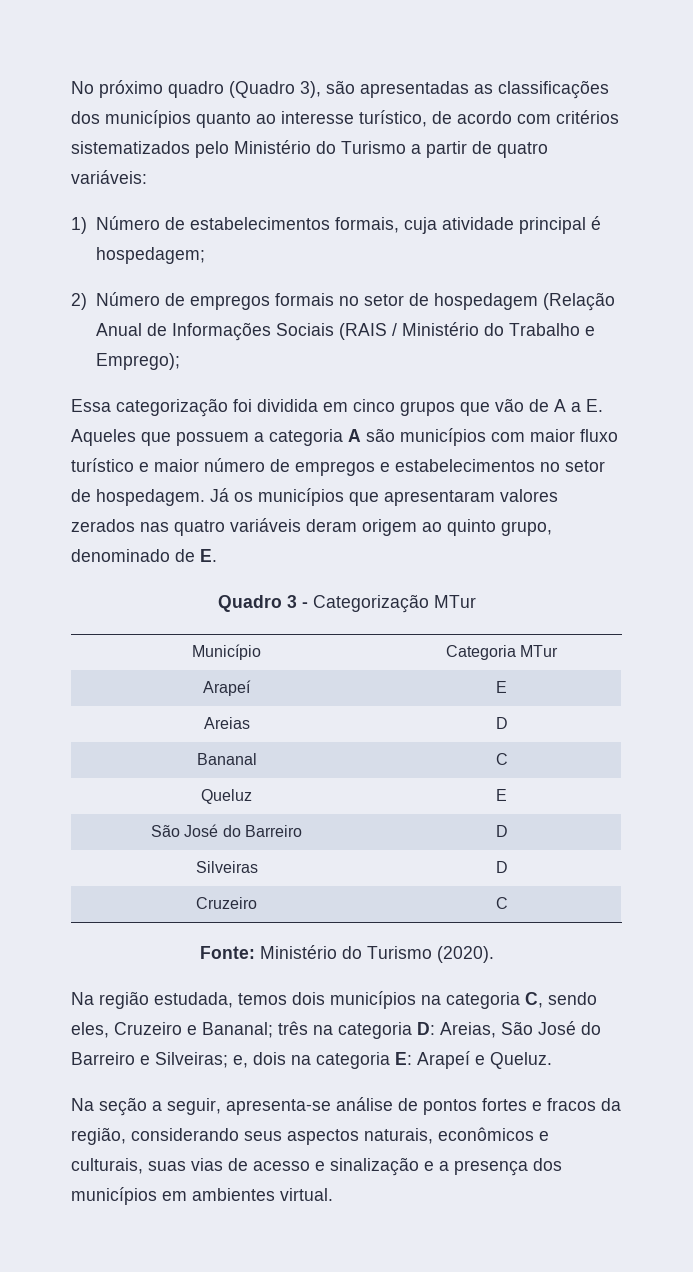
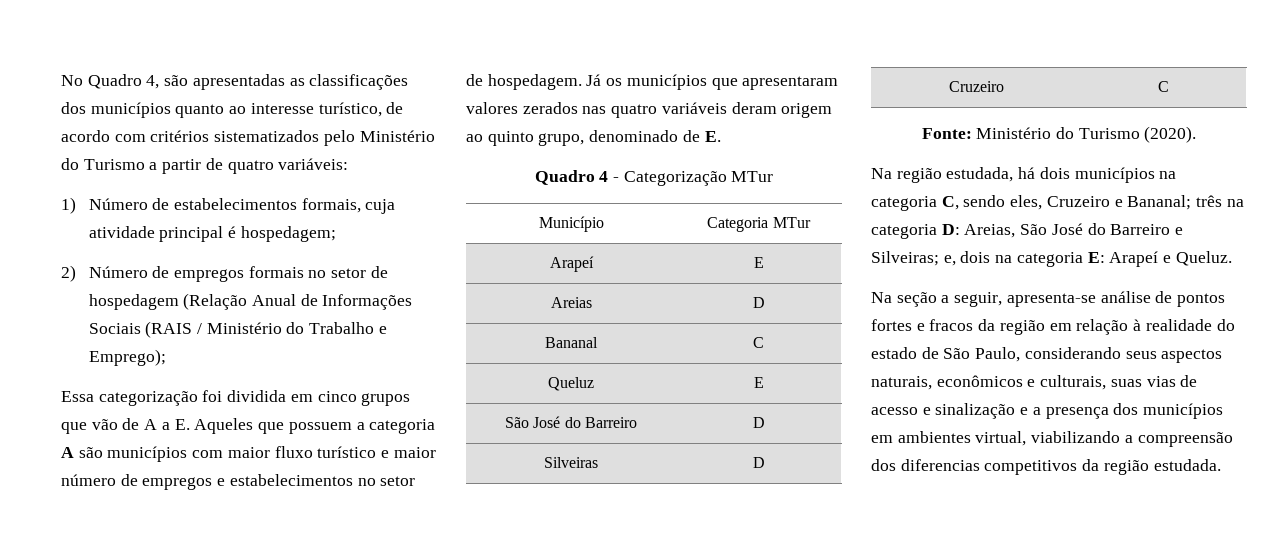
[99,80,321,98] próximo quadro (Quadro 3), -> [87,74,160,89] Quadro 4,
[286,595,297,608] 3 -> [599,171,609,182] 4
[238,993,287,1005] temos -> [1018,167,1036,179] há
[71,1127,126,1145] região, -> [999,319,1235,335] [871,347,1021,362] região em relação à realidade do estado de São Paulo,
[280,1188,333,1201] virtual. -> [975,431,1233,447] [871,459,1221,475] virtual, viabilizando a compreensão dos diferencias competitivos da região estudada.

